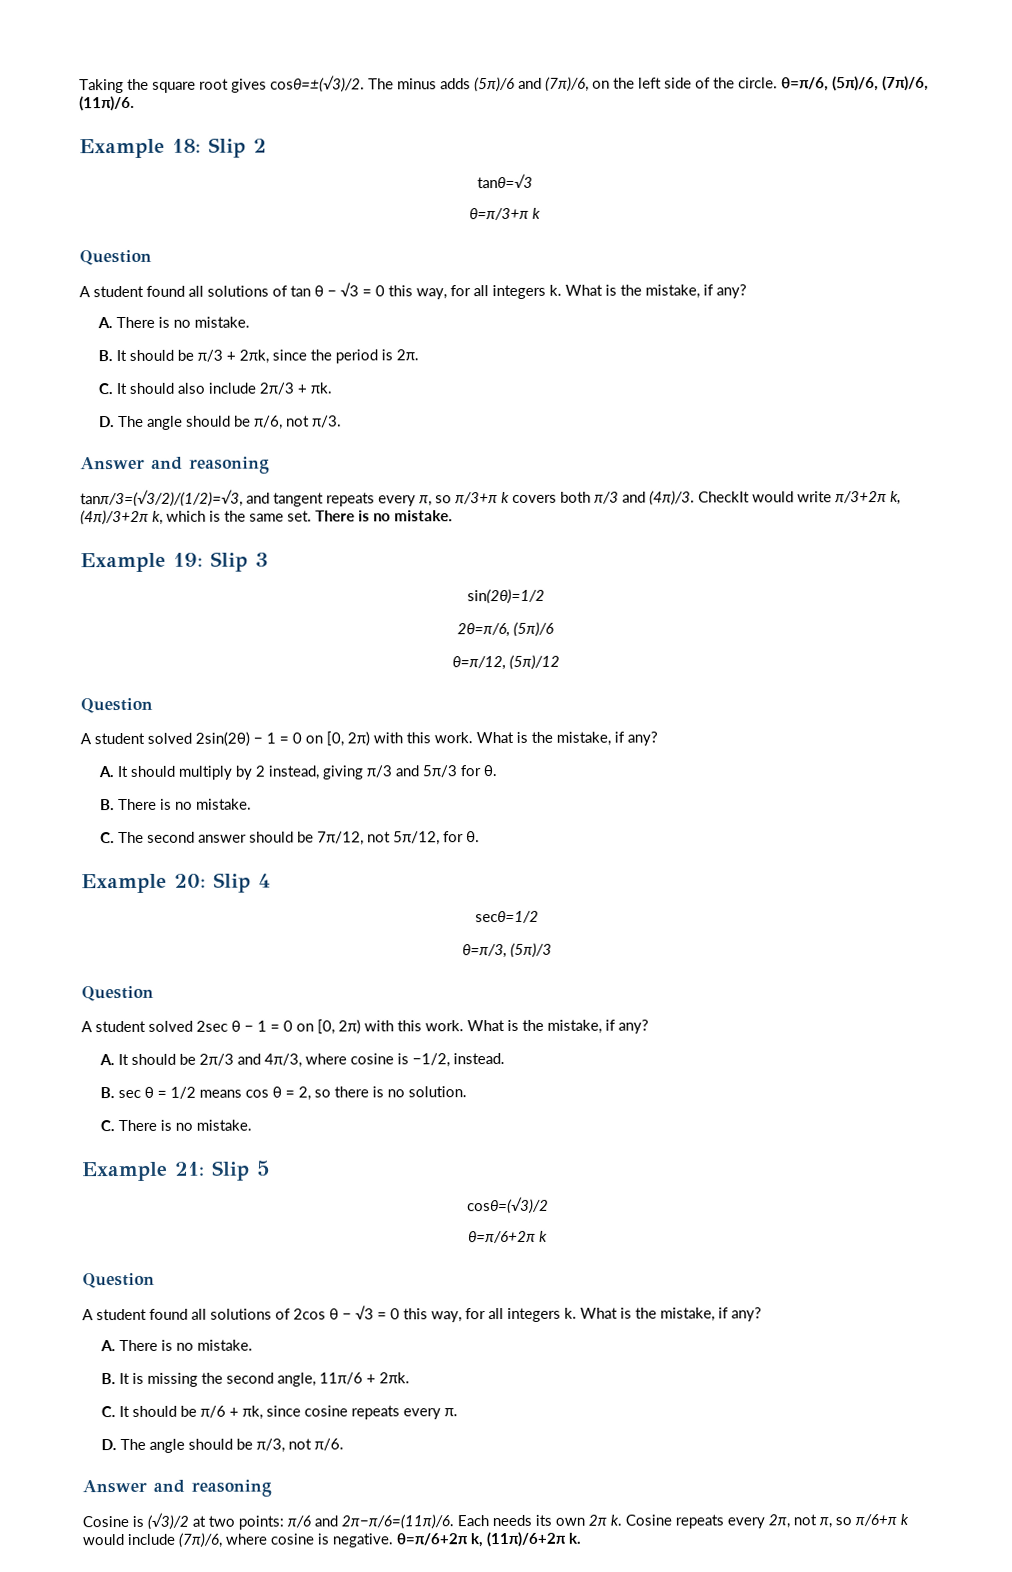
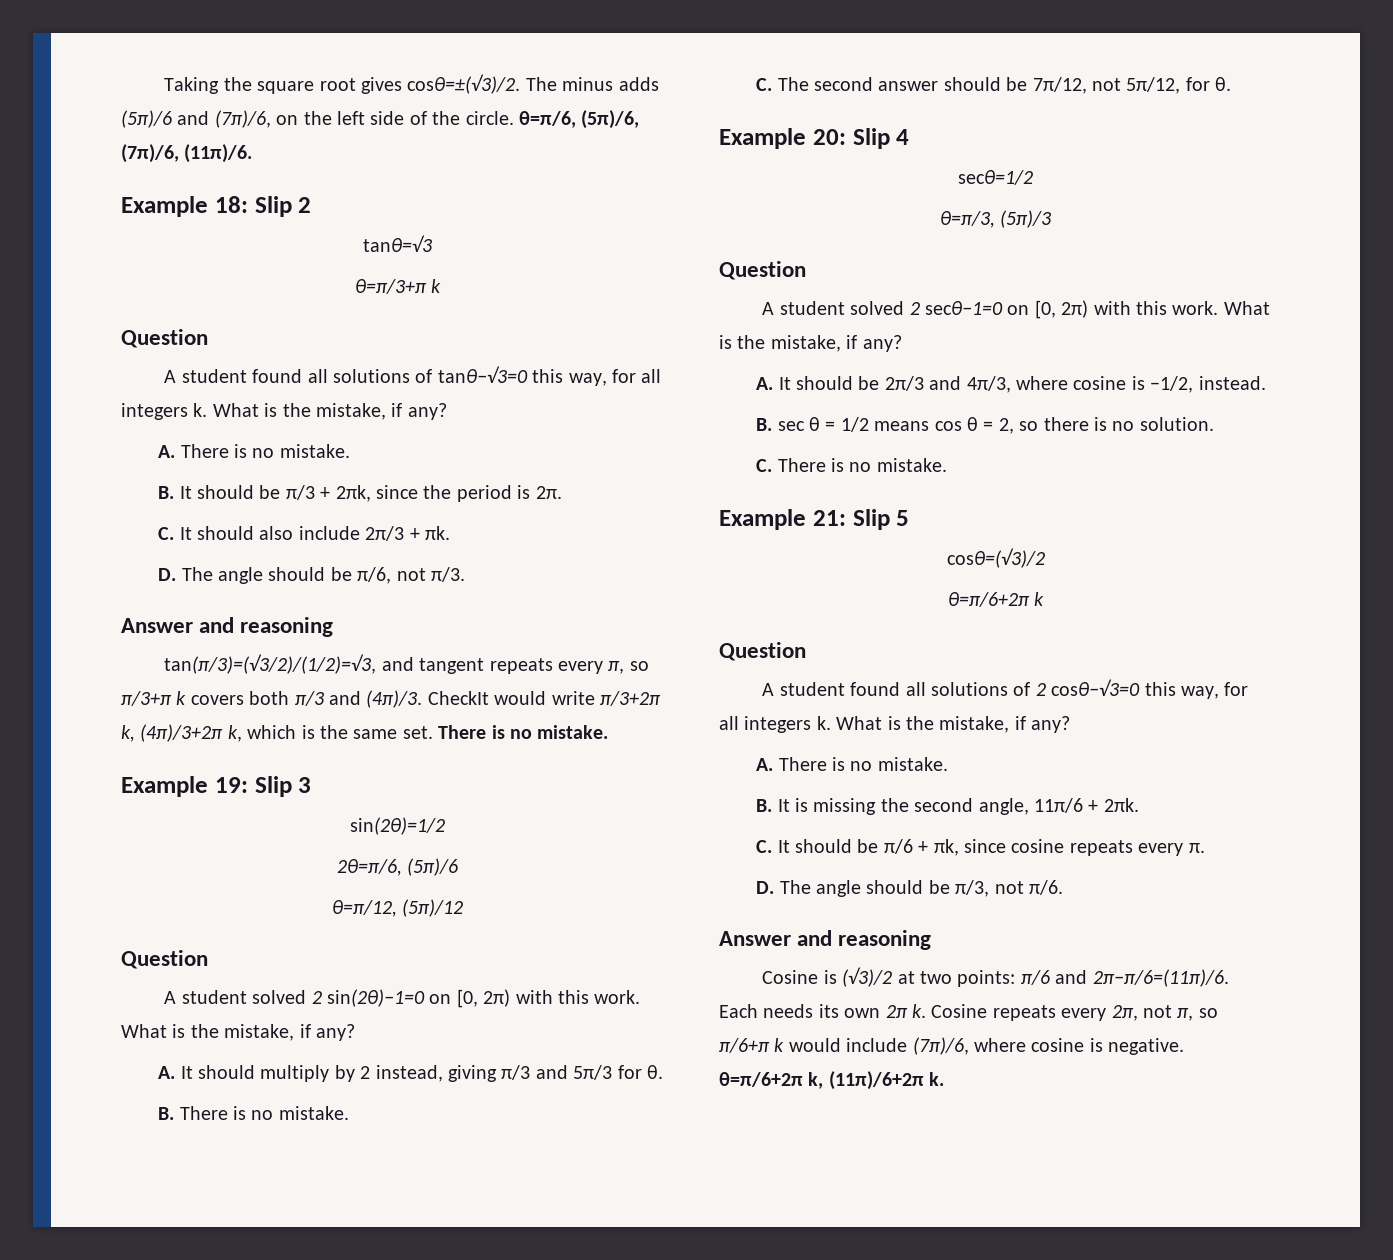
[290,282,385,297] tan θ − √3 = 0 -> [437,366,528,383] tanθ−√3=0
[80,489,243,508] tanπ/3=(√3/2)/(1/2)=√3, -> [164,654,377,674] tan(π/3)=(√3/2)/(1/2)=√3,
[195,731,302,747] 2sin(2θ) − 1 = 0 -> [311,989,426,1007] 2 sin(2θ)−1=0
[196,1020,293,1032] 2sec θ − 1 = 0 -> [909,301,1004,315] 2 secθ−1=0
[293,1305,400,1320] 2cos θ − √3 = 0 -> [1035,679,1141,696] 2 cosθ−√3=0

